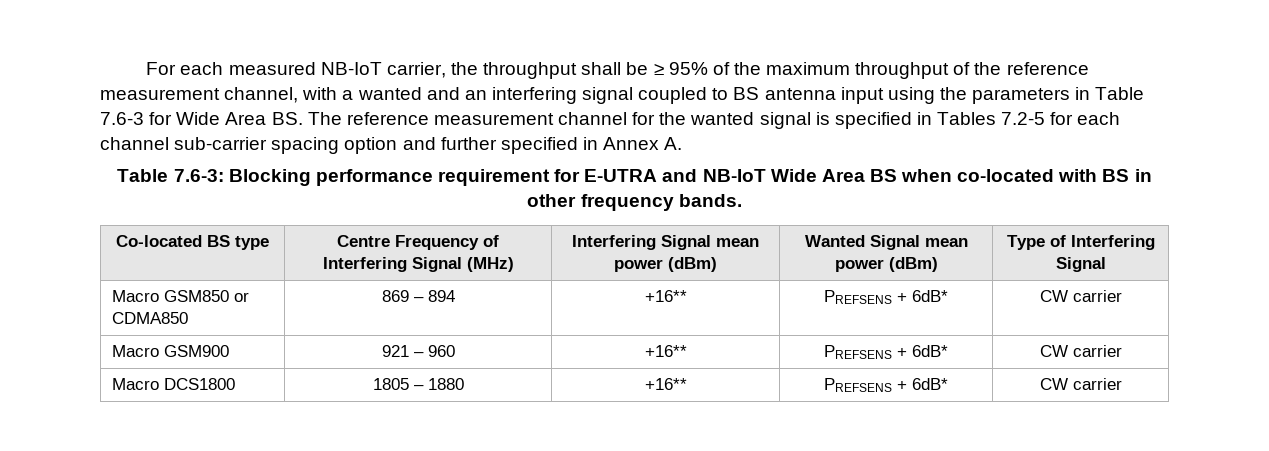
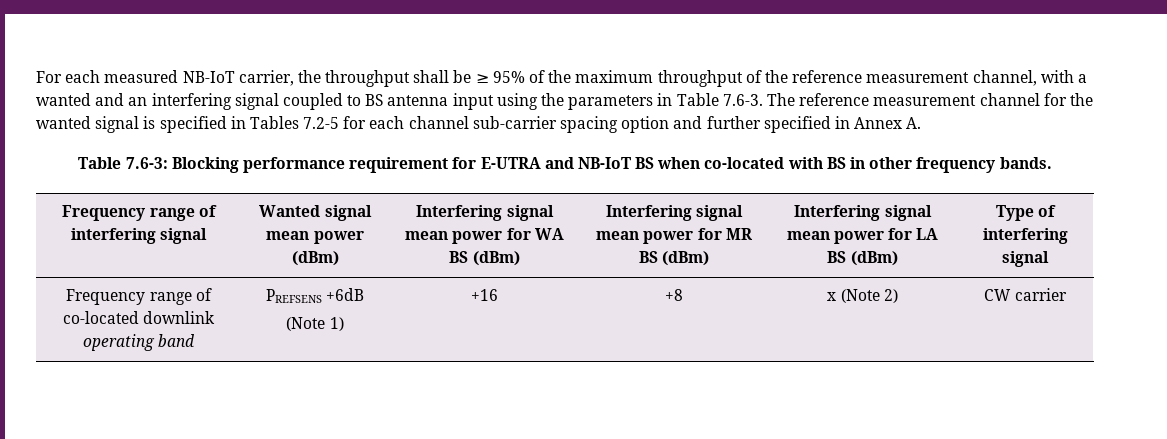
[100,112,303,125] 7.6-3 for Wide Area BS. -> [722,94,763,106] 7.6-3.
[770,169,865,182] Wide Area -> (631, 163) none
[116,235,269,250] [337,235,499,250] [322,257,514,272] [572,235,759,250] [614,257,717,272] [804,235,968,250] [834,257,938,272] [1006,235,1155,250] [1055,257,1106,272] [111,290,249,302] [111,312,188,324] [381,290,455,302] [644,290,687,302] [824,290,948,304] [1039,290,1122,302] [111,345,229,357] [381,345,455,357] [644,345,687,357] [824,345,948,359] [1039,345,1122,357] [111,378,235,390] [372,378,464,390] [644,378,687,390] [824,378,948,392] Co-located BS type | Centre Frequency of Interfering Signal (MHz) | Interfering Signal mean power (dBm) | Wanted Signal mean power (dBm) | Type of Interfering Signal // Macro GSM850 or CDMA850 | 869 – 894 | +16** | PREFSENS + 6dB* | CW carrier // Macro GSM900 | 921 – 960 | +16** | PREFSENS + 6dB* | CW carrier // Macro DCS1800 | 1805 – 1880 | +16** | PREFSENS + 6dB* -> [62,205,217,221] [70,228,208,244] [259,205,372,221] [266,231,364,244] [291,251,339,266] [416,205,554,221] [405,228,564,244] [449,251,520,266] [605,205,744,221] [596,228,753,244] [638,251,710,266] [794,205,932,221] [786,228,939,244] [827,251,898,266] [995,205,1057,221] [982,228,1068,244] [1002,251,1049,267] [66,288,212,305] [62,311,216,324] [82,334,196,351] [265,288,365,303] [286,317,344,331] [471,289,498,301] [665,289,683,301] [827,289,898,303] Frequency range of interfering signal | Wanted signal mean power (dBm) | Interfering signal mean power for WA BS (dBm) | Interfering signal mean power for MR BS (dBm) | Interfering signal mean power for LA BS (dBm) | Type of interfering signal // Frequency range of co-located downlink operating band | PREFSENS +6dB // (Note 1) | +16 | +8 | x (Note 2)

